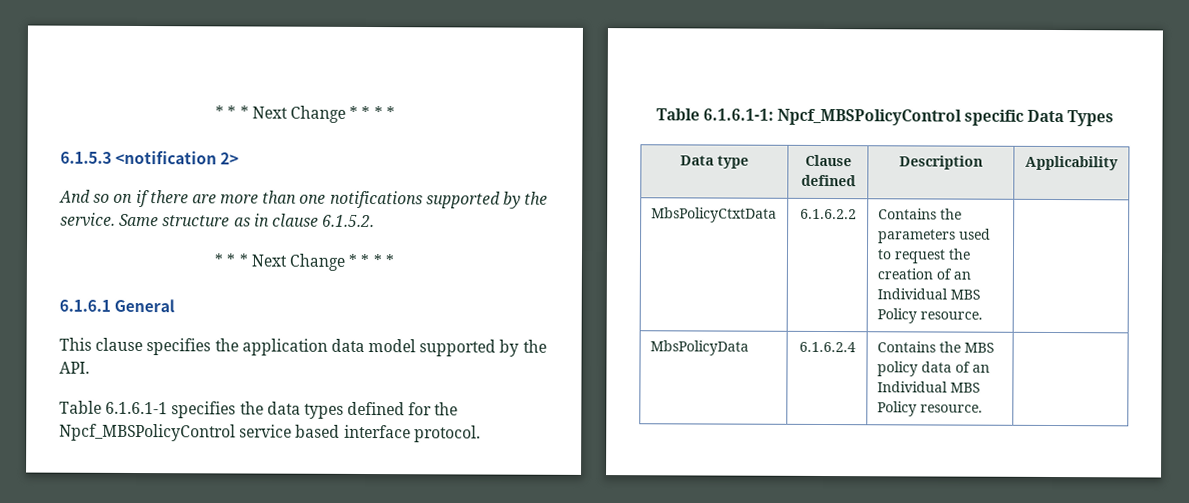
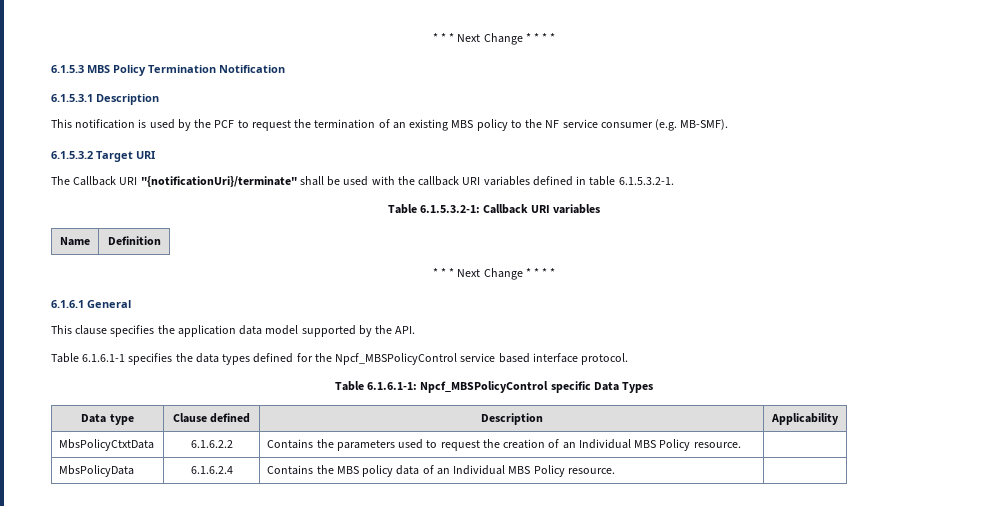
[115,150,240,165] [59,189,549,209] [60,212,376,228] <notification 2> // And so on if there are more than one notifications supported by the service. Same structure as in clause 6.1.5.2. -> [87,65,285,76] [51,94,159,105] [51,119,729,131] [51,151,155,162] [51,176,674,187] [387,204,601,214] [60,237,90,246] [107,236,161,245] MBS Policy Termination Notification // 6.1.5.3.1 Description // This notification is used by the PCF to request the termination of an existing MBS policy to the NF service consumer (e.g. MB-SMF). // 6.1.5.3.2 Target URI // The Callback URI "{notificationUri}/terminate" shall be used with the callback URI variables defined in table 6.1.5.3.2-1. // Table 6.1.5.3.2-1: Callback URI variables // Name | Definition

